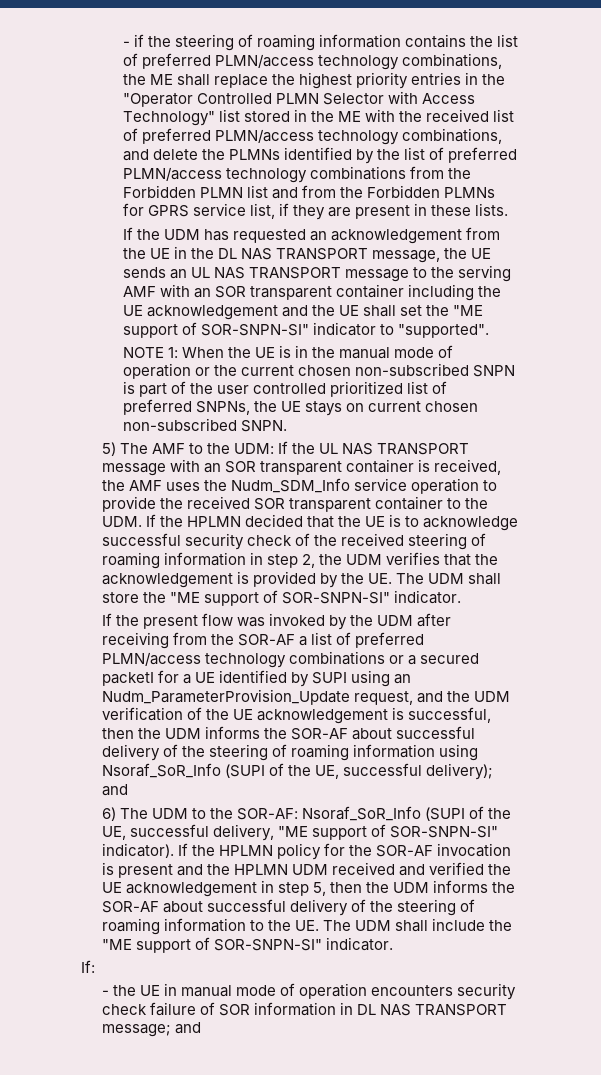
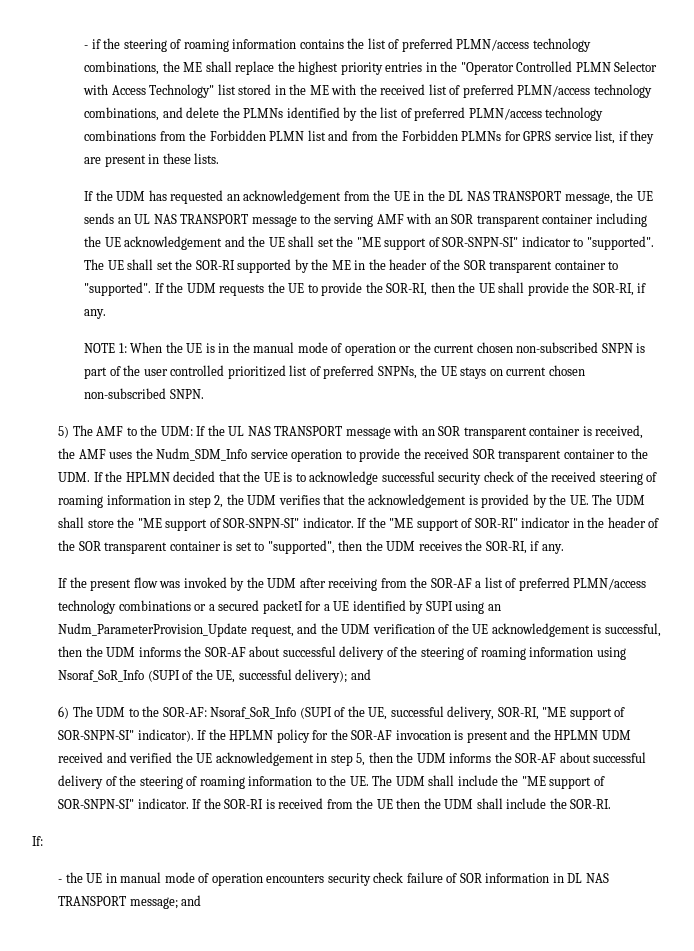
(489, 331) none -> [83,259,619,273] [83,282,647,296] [83,309,106,319] The UE shall set the SOR-RI supported by the ME in the header of the SOR transparent container to "supported". If the UDM requests the UE to provide the SOR-RI, then the UE shall provide the SOR-RI, if any.
(462, 597) none -> [357,517,660,531] [57,540,564,554] If the "ME support of SOR-RI" indicator in the header of the SOR transparent container is set to "supported", then the UDM receives the SOR-RI, if any.
(274, 832) none -> [497,707,539,720] SOR-RI,
(394, 944) none -> [192,798,612,809] If the SOR-RI is received from the UE then the UDM shall include the SOR-RI.

